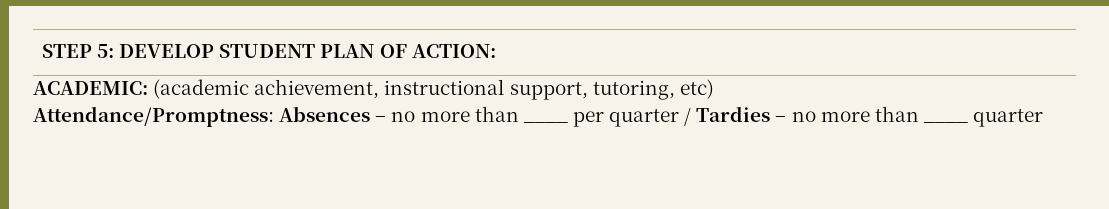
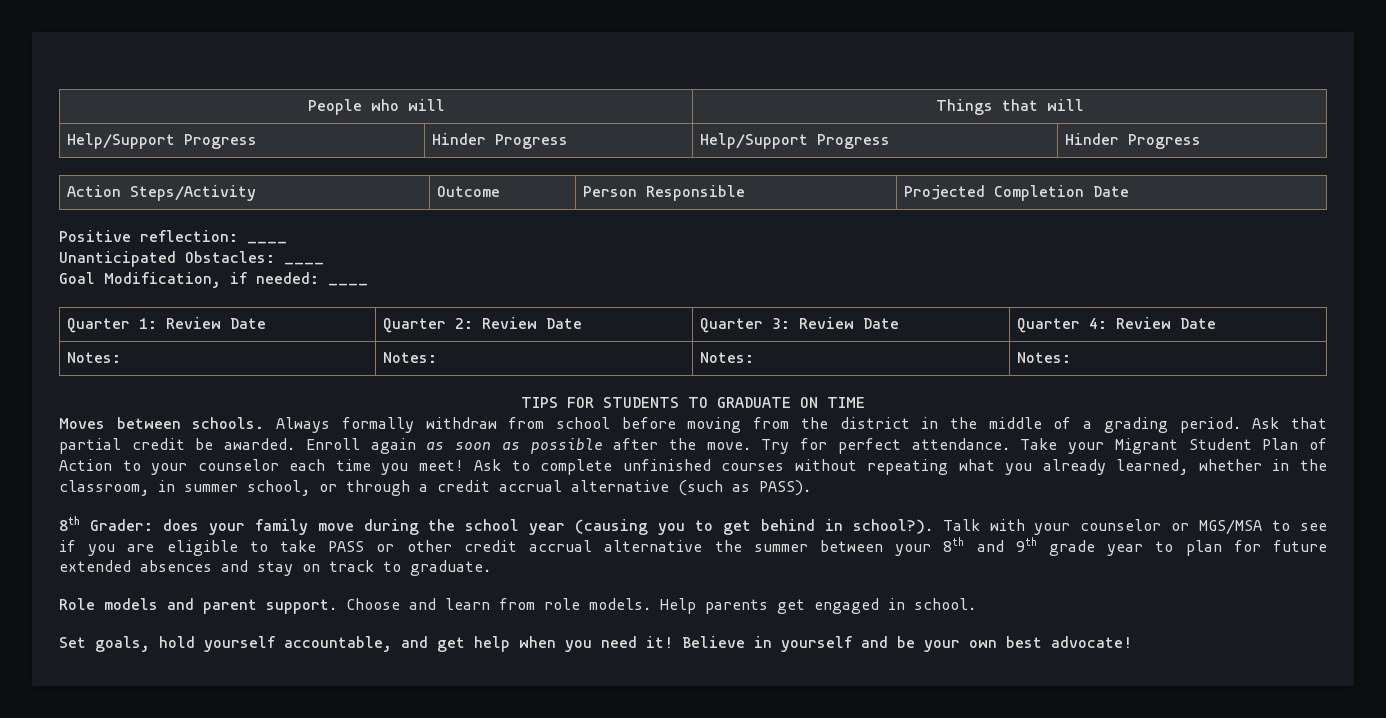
[41,44,496,58] [33,79,714,100] [33,106,519,127] [522,106,919,127] [922,109,1044,127] STEP 5: DEVELOP STUDENT PLAN OF ACTION: // ACADEMIC: (academic achievement, instructional support, tutoring, etc) // Attendance/Promptness: Absences – no more than ____ per quarter / Tardies – no more than ____ quarter -> [307,99,445,115] [935,99,1084,115] [67,133,258,149] [432,133,569,149] [700,133,891,149] [1065,133,1202,149] [67,185,257,201] [437,186,501,197] [583,185,746,201] [904,185,1130,201] [59,230,287,244] [59,251,324,267] [59,272,368,288] [67,317,267,333] [383,317,583,333] [700,317,900,333] [1017,317,1217,333] [67,352,122,363] [383,352,438,363] [700,352,755,363] [1017,352,1072,363] [521,397,865,408] [59,417,1327,433] [59,438,1328,454] [59,459,1328,475] [59,480,811,496] [59,516,1327,535] [59,537,1327,556] [59,560,491,576] [59,598,976,614] [59,636,1132,652] People who will | Things that will // Help/Support Progress | Hinder Progress | Help/Support Progress | Hinder Progress // Action Steps/Activity | Outcome | Person Responsible | Projected Completion Date // Positive reflection: ____ // Unanticipated Obstacles: ____ // Goal Modification, if needed: ____ // Quarter 1: Review Date | Quarter 2: Review Date | Quarter 3: Review Date | Quarter 4: Review Date // Notes: | Notes: | Notes: | Notes: // TIPS FOR STUDENTS TO GRADUATE ON TIME // Moves between schools. Always formally withdraw from school before moving from the district in the middle of a grading period. Ask that partial credit be awarded. Enroll again as soon as possible after the move. Try for perfect attendance. Take your Migrant Student Plan of Action to your counselor each time you meet! Ask to complete unfinished courses without repeating what you already learned, whether in the classroom, in summer school, or through a credit accrual alternative (such as PASS). // 8th Grader: does your family move during the school year (causing you to get behind in school?). Talk with your counselor or MGS/MSA to see if you are eligible to take PASS or other credit accrual alternative the summer between your 8th and 9th grade year to plan for future extended absences and stay on track to graduate. // Role models and parent support. Choose and learn from role models. Help parents get engaged in school. // Set goals, hold yourself accountable, and get help when you need it! Believe in yourself and be your own best advocate!

